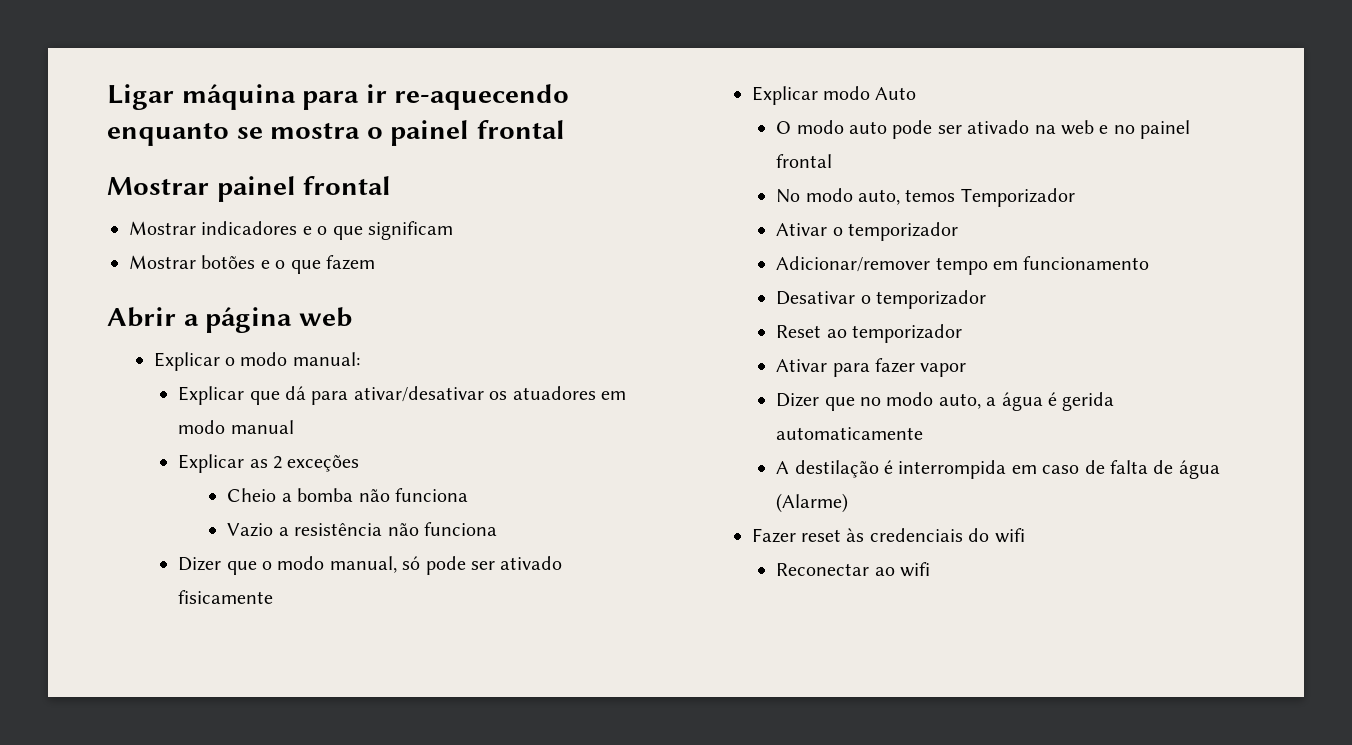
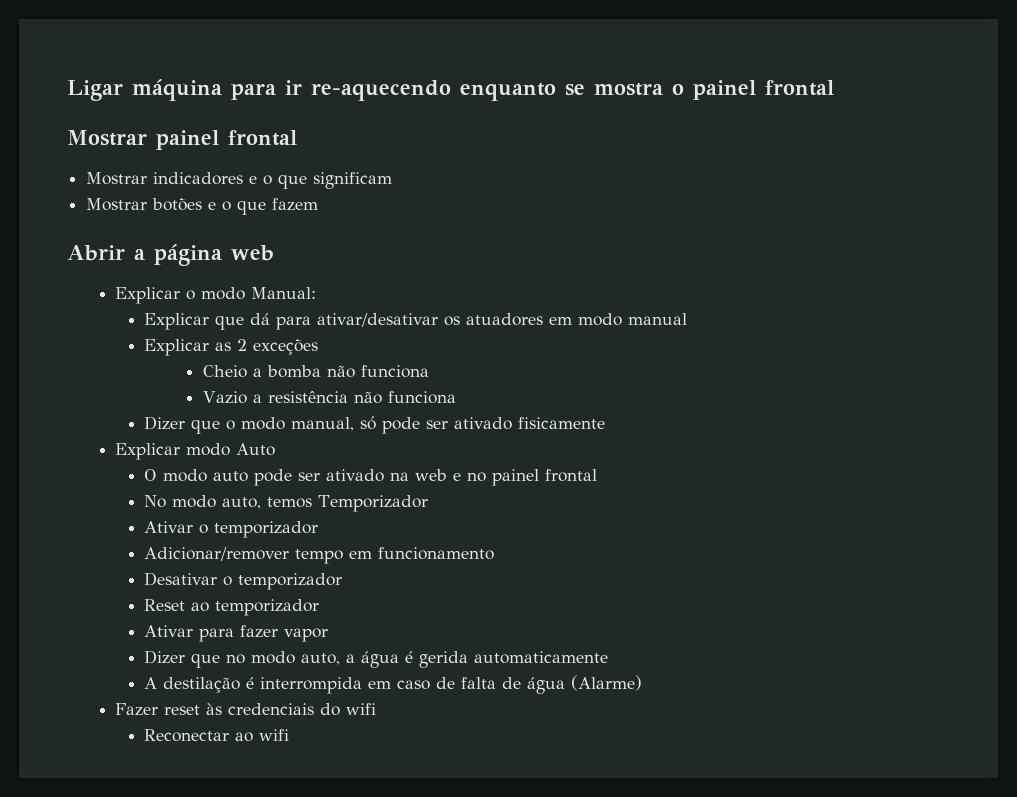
[292,352,360,366] manual: -> [251,287,317,299] Manual:

